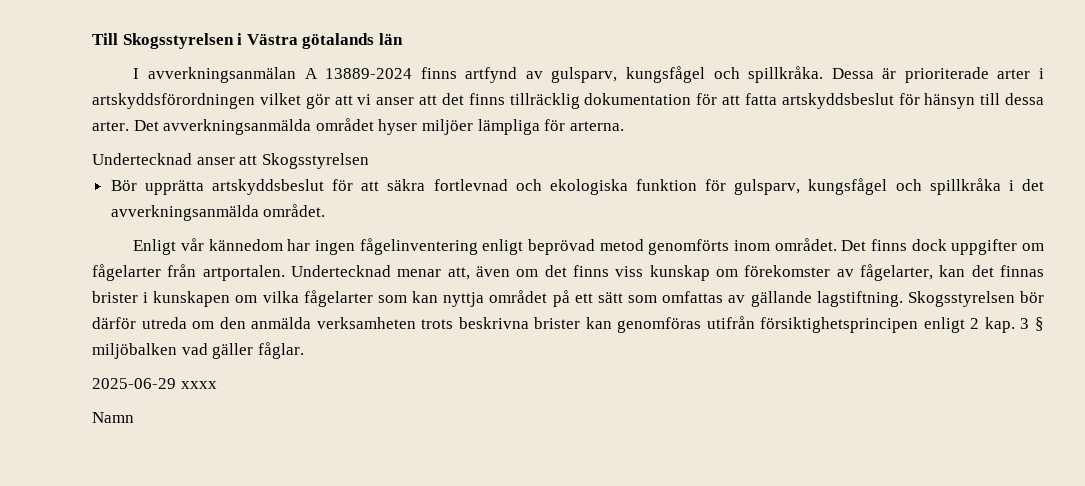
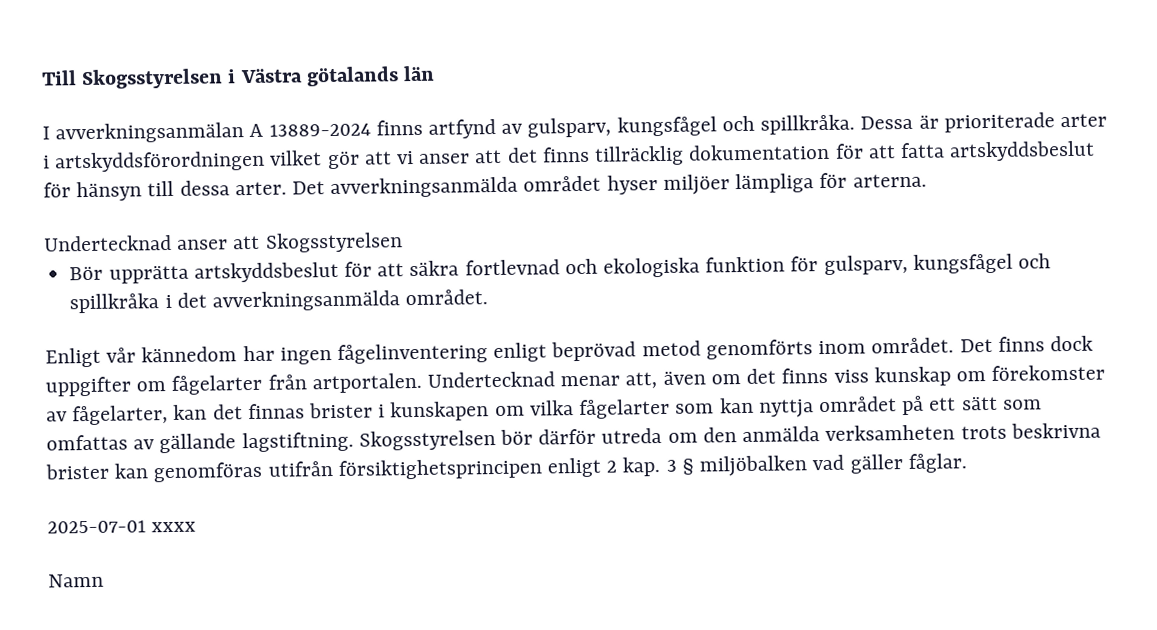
[92,378,176,389] 2025-06-29 -> [47,520,146,534] 2025-07-01

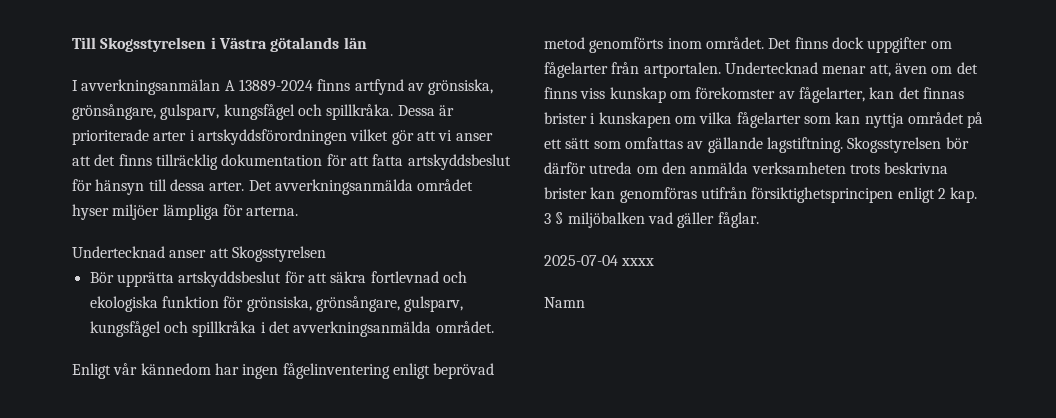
(524, 128) none -> [428,79,494,95] [72,104,156,120] grönsiska, grönsångare,
(819, 264) none -> [246,296,400,312] grönsiska, grönsångare,
[47,520,146,534] 2025-07-01 -> [544,255,618,266] 2025-07-04

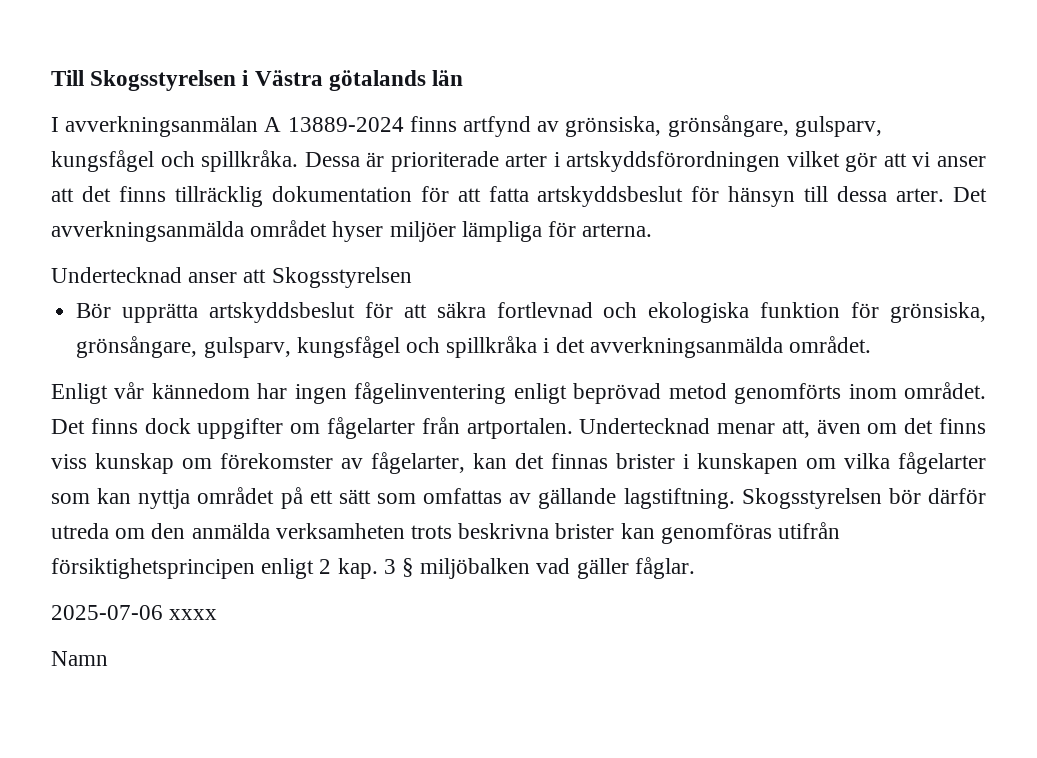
[544,255,618,266] 2025-07-04 -> [51,605,163,620] 2025-07-06

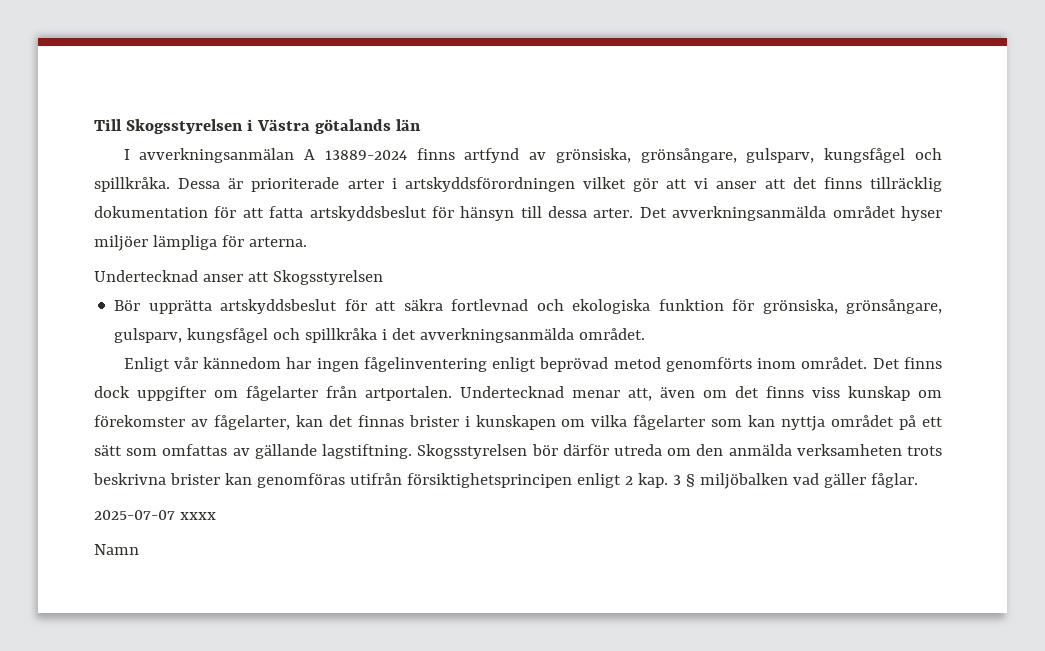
[51,605,163,620] 2025-07-06 -> [94,510,175,520] 2025-07-07

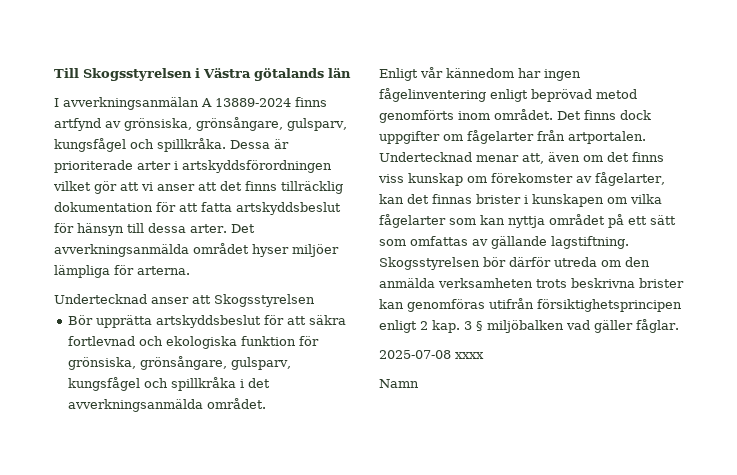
[94,510,175,520] 2025-07-07 -> [379,350,451,359] 2025-07-08

